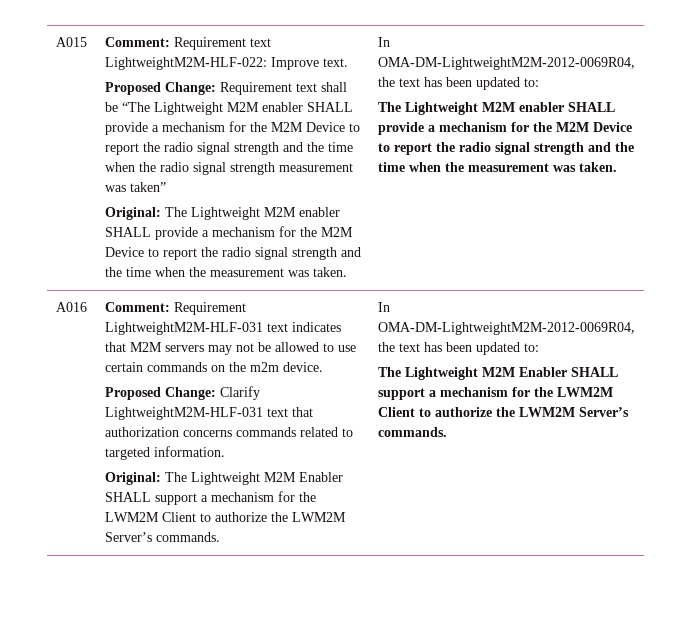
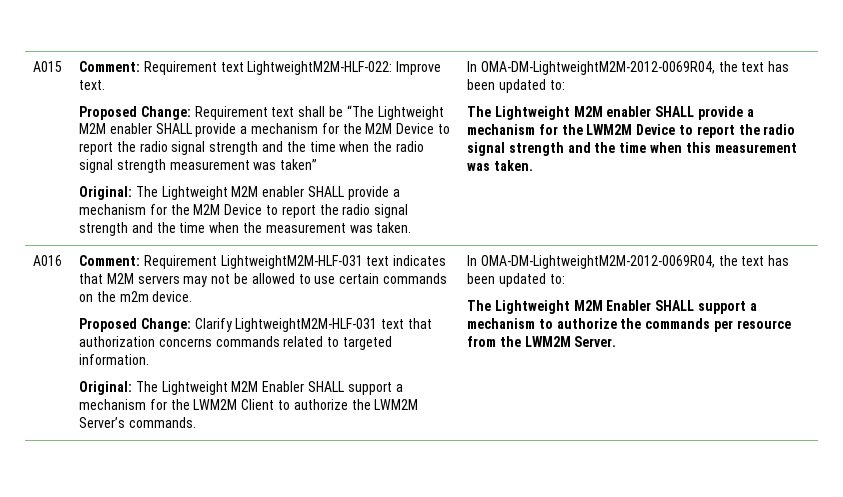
[555,122,589,132] M2M -> [586,124,633,135] LWM2M
[444,162,464,172] the -> [685,142,711,153] this
[511,387,613,397] [377,407,629,417] [377,427,447,437] for the LWM2M Client to authorize the LWM2M Server’s commands. -> [538,318,791,332] [467,336,617,347] to authorize the commands per resource from the LWM2M Server.

